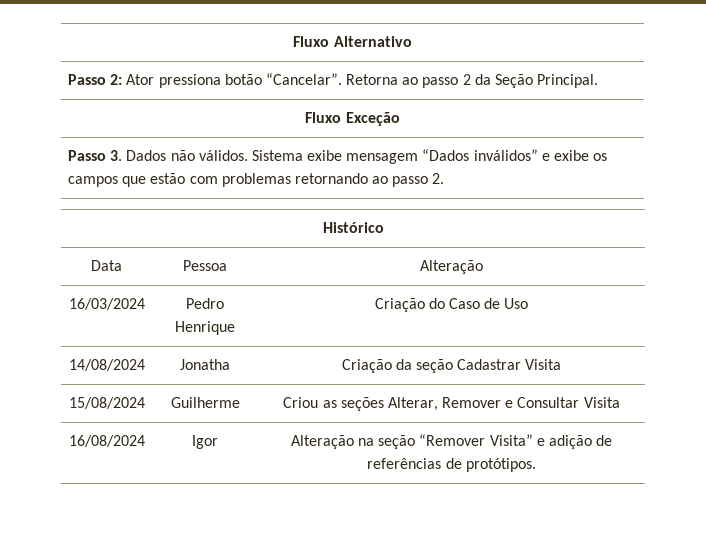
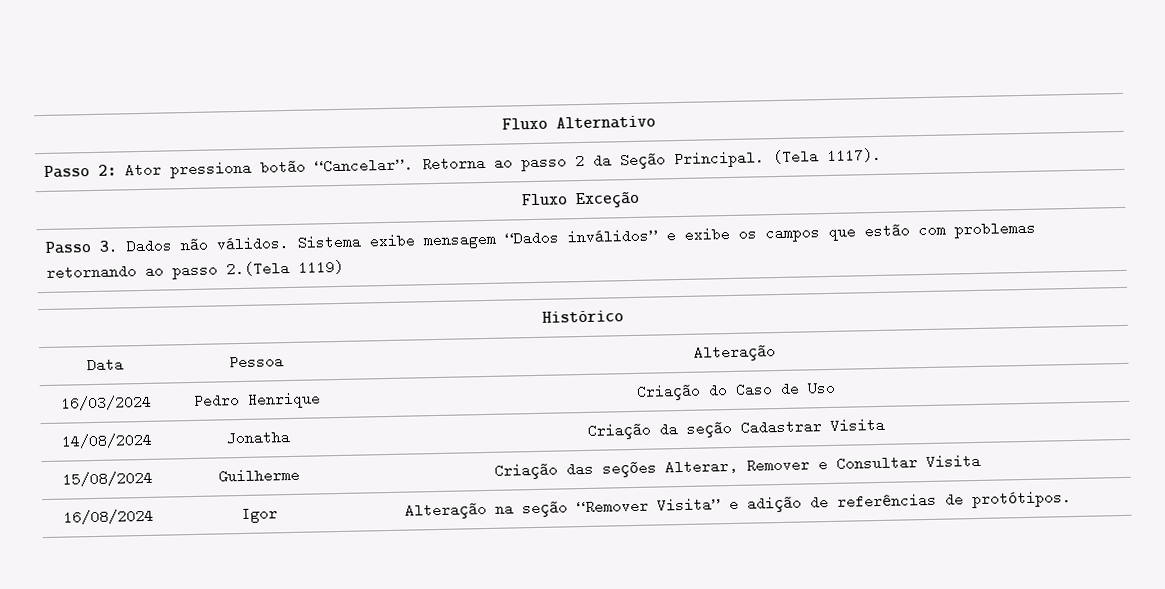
(599, 81) none -> [773,147,883,165] (Tela 1117).
[432,173,445,184] 2. -> [226,259,345,277] 2.(Tela 1119)
[283,397,337,408] Criou as -> [493,461,594,480] Criação das

